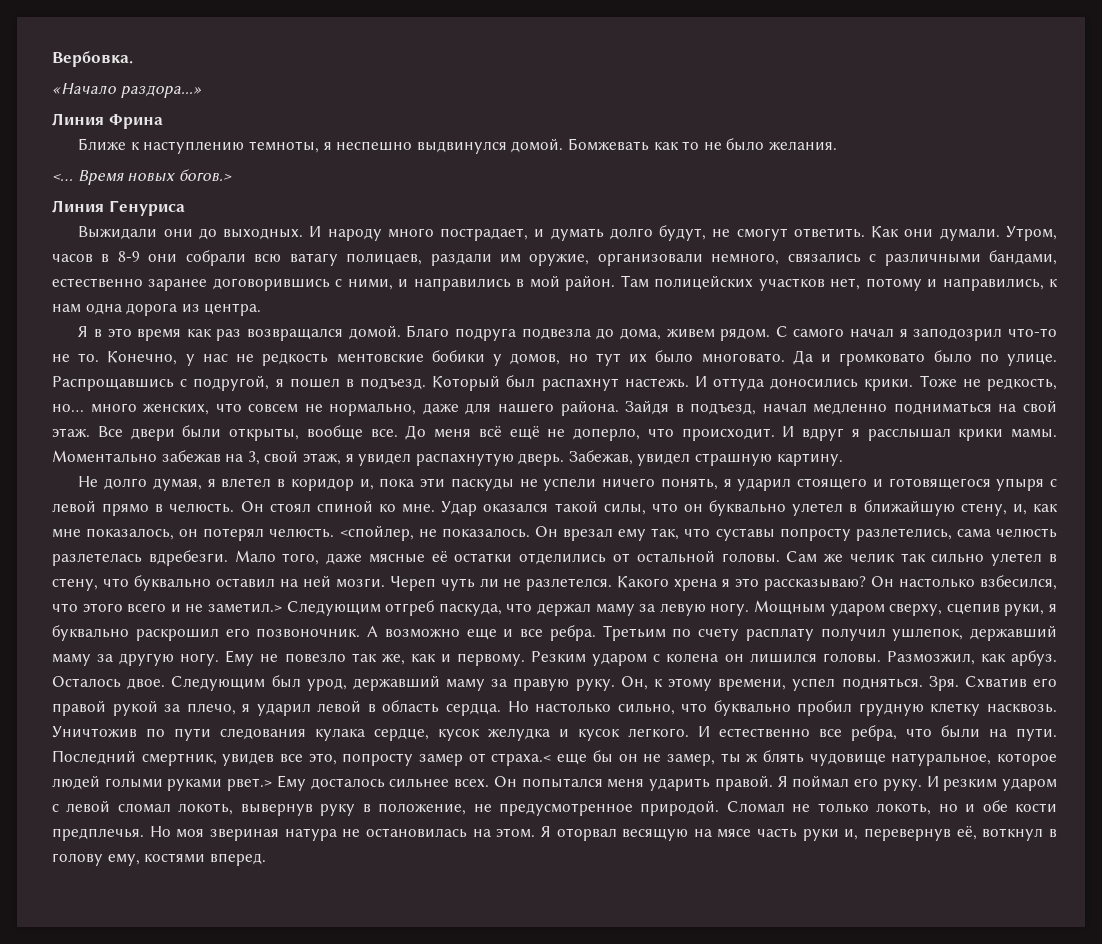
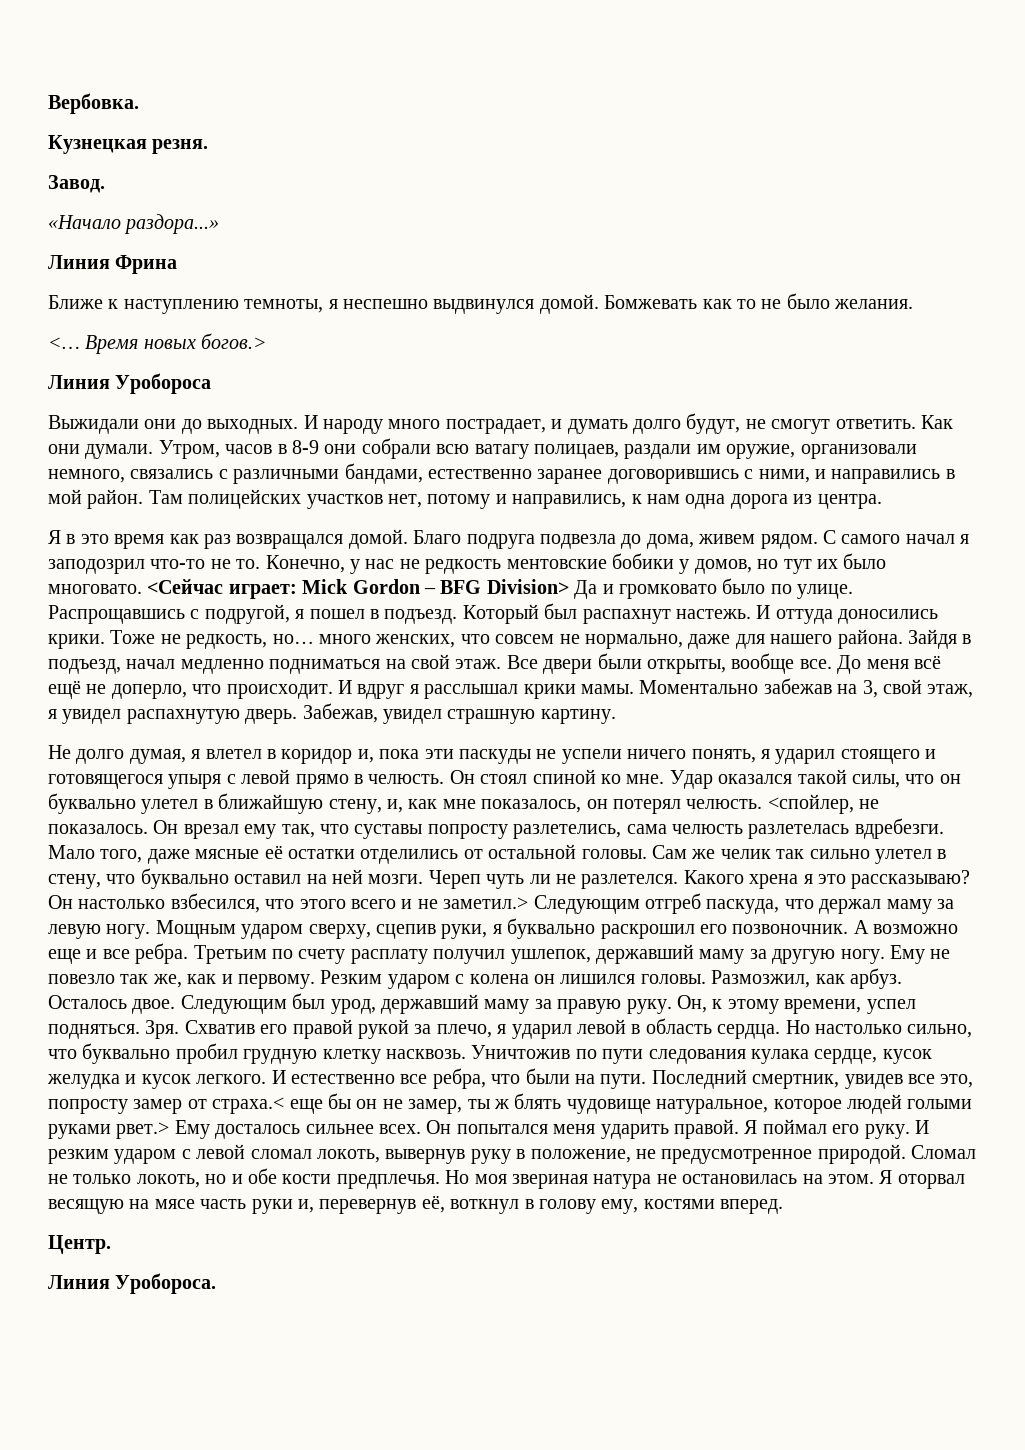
(133, 59) none -> [48,135,209,154] [48,175,105,193] // Кузнецкая резня. // Завод.
[108,200,185,216] Генуриса -> [115,373,212,394] Уробороса
(785, 358) none -> [147,579,569,599] <Сейчас играет: Mick Gordon – BFG Division>
(266, 859) none -> [48,1235,111,1254] [48,1273,217,1294] // Центр. // Линия Уробороса.

